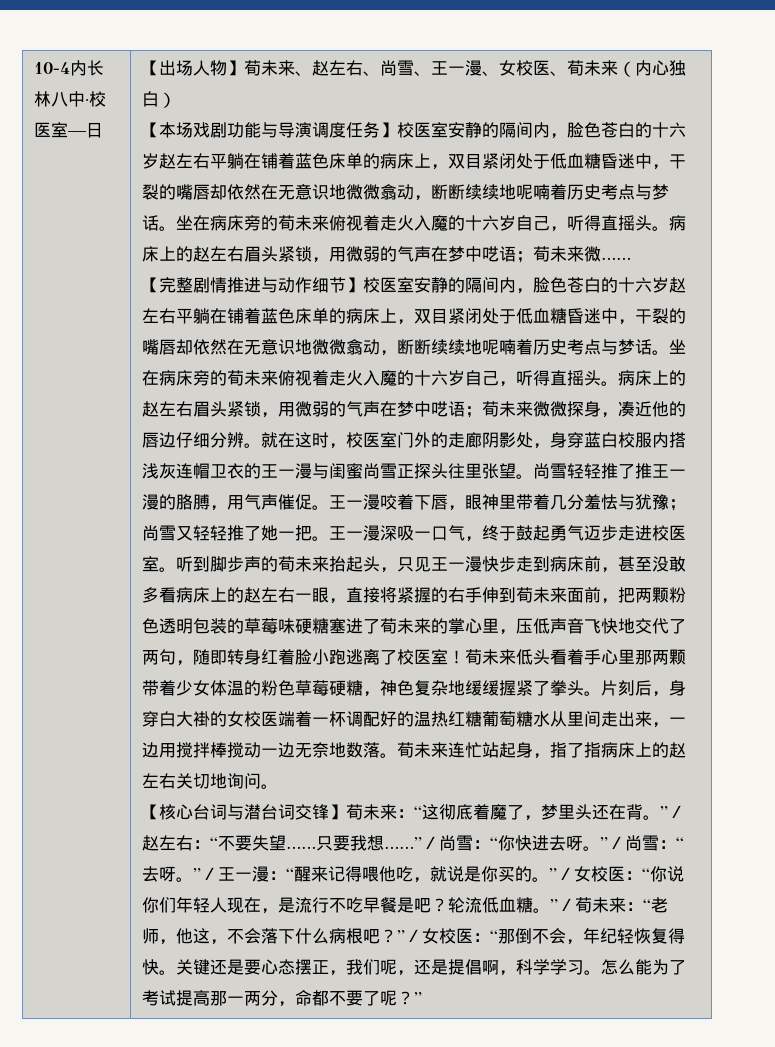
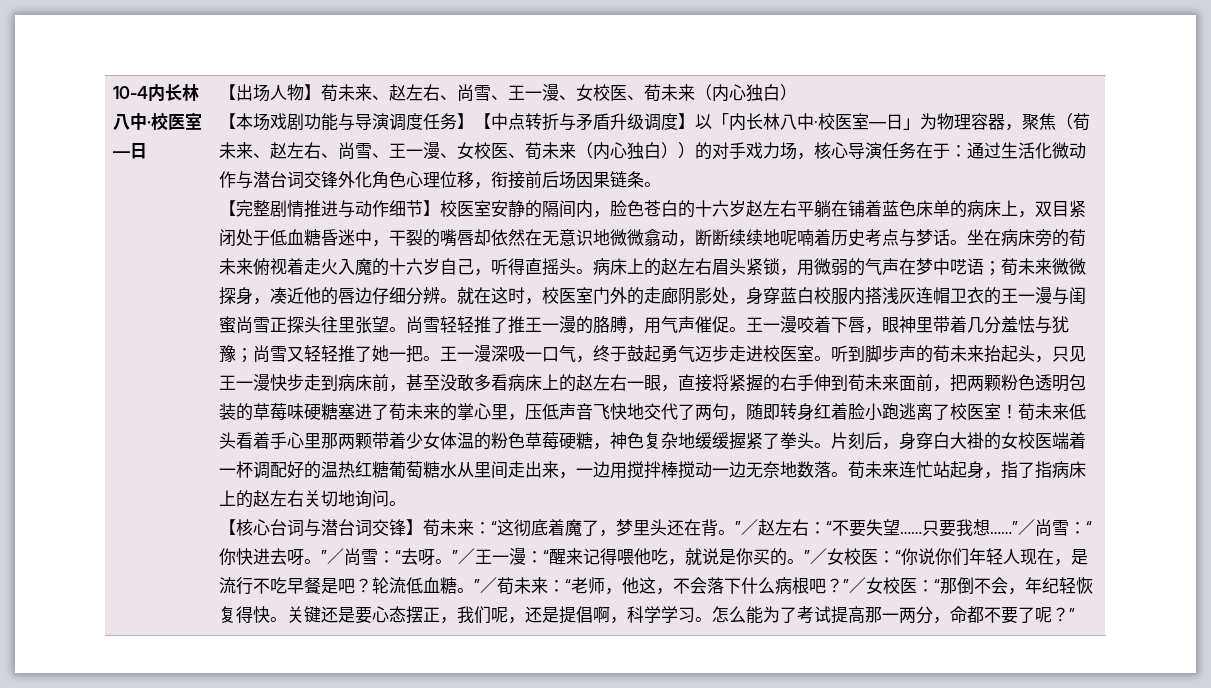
[396,122,686,139] [141,153,686,170] [141,184,669,201] [141,215,686,232] [141,246,631,263] 校医室安静的隔间内，脸色苍白的十六岁赵左右平躺在铺着蓝色床单的病床上，双目紧闭处于低血糖昏迷中，干裂的嘴唇却依然在无意识地微微翕动，断断续续地呢喃着历史考点与梦话。坐在病床旁的荀未来俯视着走火入魔的十六岁自己，听得直摇头。病床上的赵左右眉头紧锁，用微弱的气声在梦中呓语；荀未来微…… -> [473,113,1090,131] [218,142,1086,160] [218,171,661,189] 【中点转折与矛盾升级调度】以「内长林八中·校医室—日」为物理容器，聚焦（荀未来、赵左右、尚雪、王一漫、女校医、荀未来（内心独白））的对手戏力场，核心导演任务在于：通过生活化微动作与潜台词交锋外化角色心理位移，衔接前后场因果链条。

